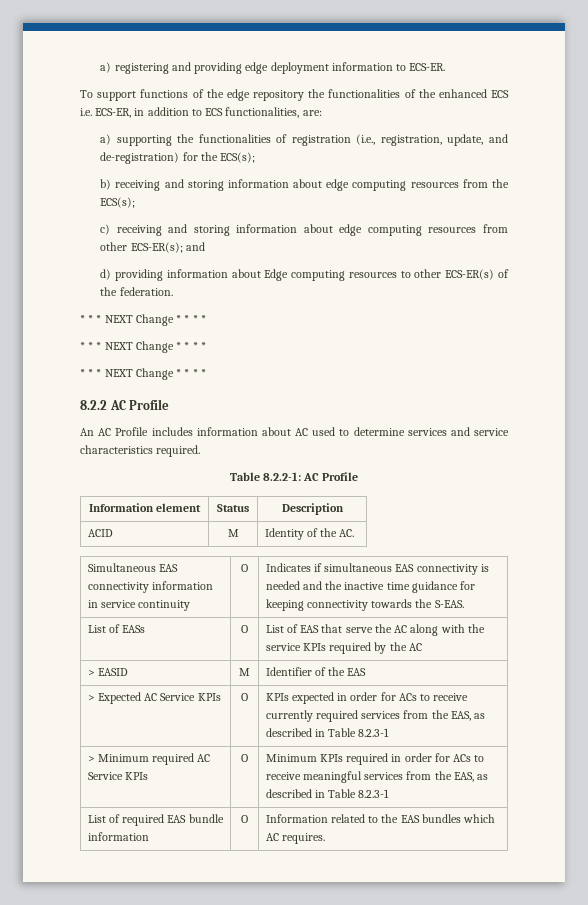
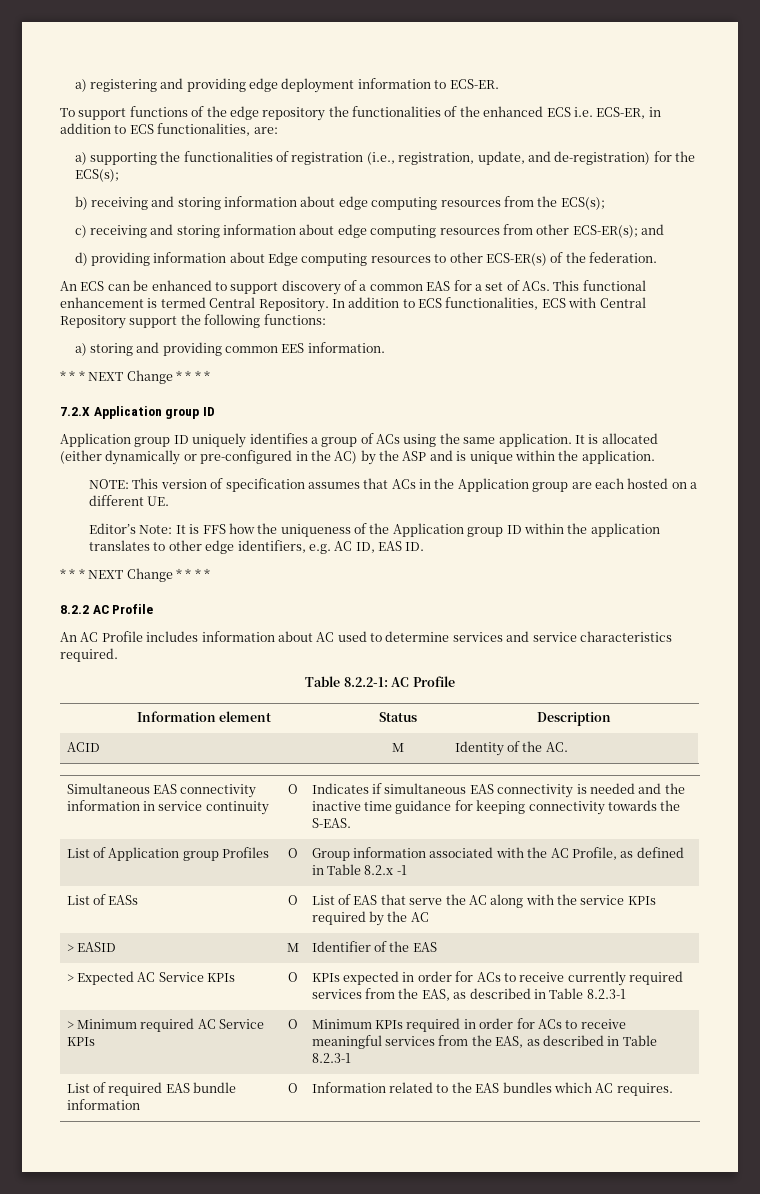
[80,314,206,326] [80,341,206,353] // * * * NEXT Change * * * * // * * * NEXT Change * * * * -> [60,280,646,295] [60,297,646,312] [60,314,326,329] [74,342,385,356] [60,370,210,384] [60,406,215,419] [60,433,658,448] [60,450,655,465] [89,478,698,492] [89,495,170,506] [89,523,660,537] [89,540,425,554] // An ECS can be enhanced to support discovery of a common EAS for a set of ACs. This functional enhancement is termed Central Repository. In addition to ECS functionalities, ECS with Central Repository support the following functions: // a) storing and providing common EES information. // * * * NEXT Change * * * * // 7.2.X Application group ID // Application group ID uniquely identifies a group of ACs using the same application. It is allocated (either dynamically or pre-configured in the AC) by the ASP and is unique within the application. // NOTE: This version of specification assumes that ACs in the Application group are each hosted on a different UE. // Editor’s Note: It is FFS how the uniqueness of the Application group ID within the application translates to other edge identifiers, e.g. AC ID, EAS ID.
(464, 604) none -> [66,847,270,861] [287,848,298,858] [311,847,684,861] [311,864,407,875] // List of Application group Profiles | O | Group information associated with the AC Profile, as defined in Table 8.2.x -1

